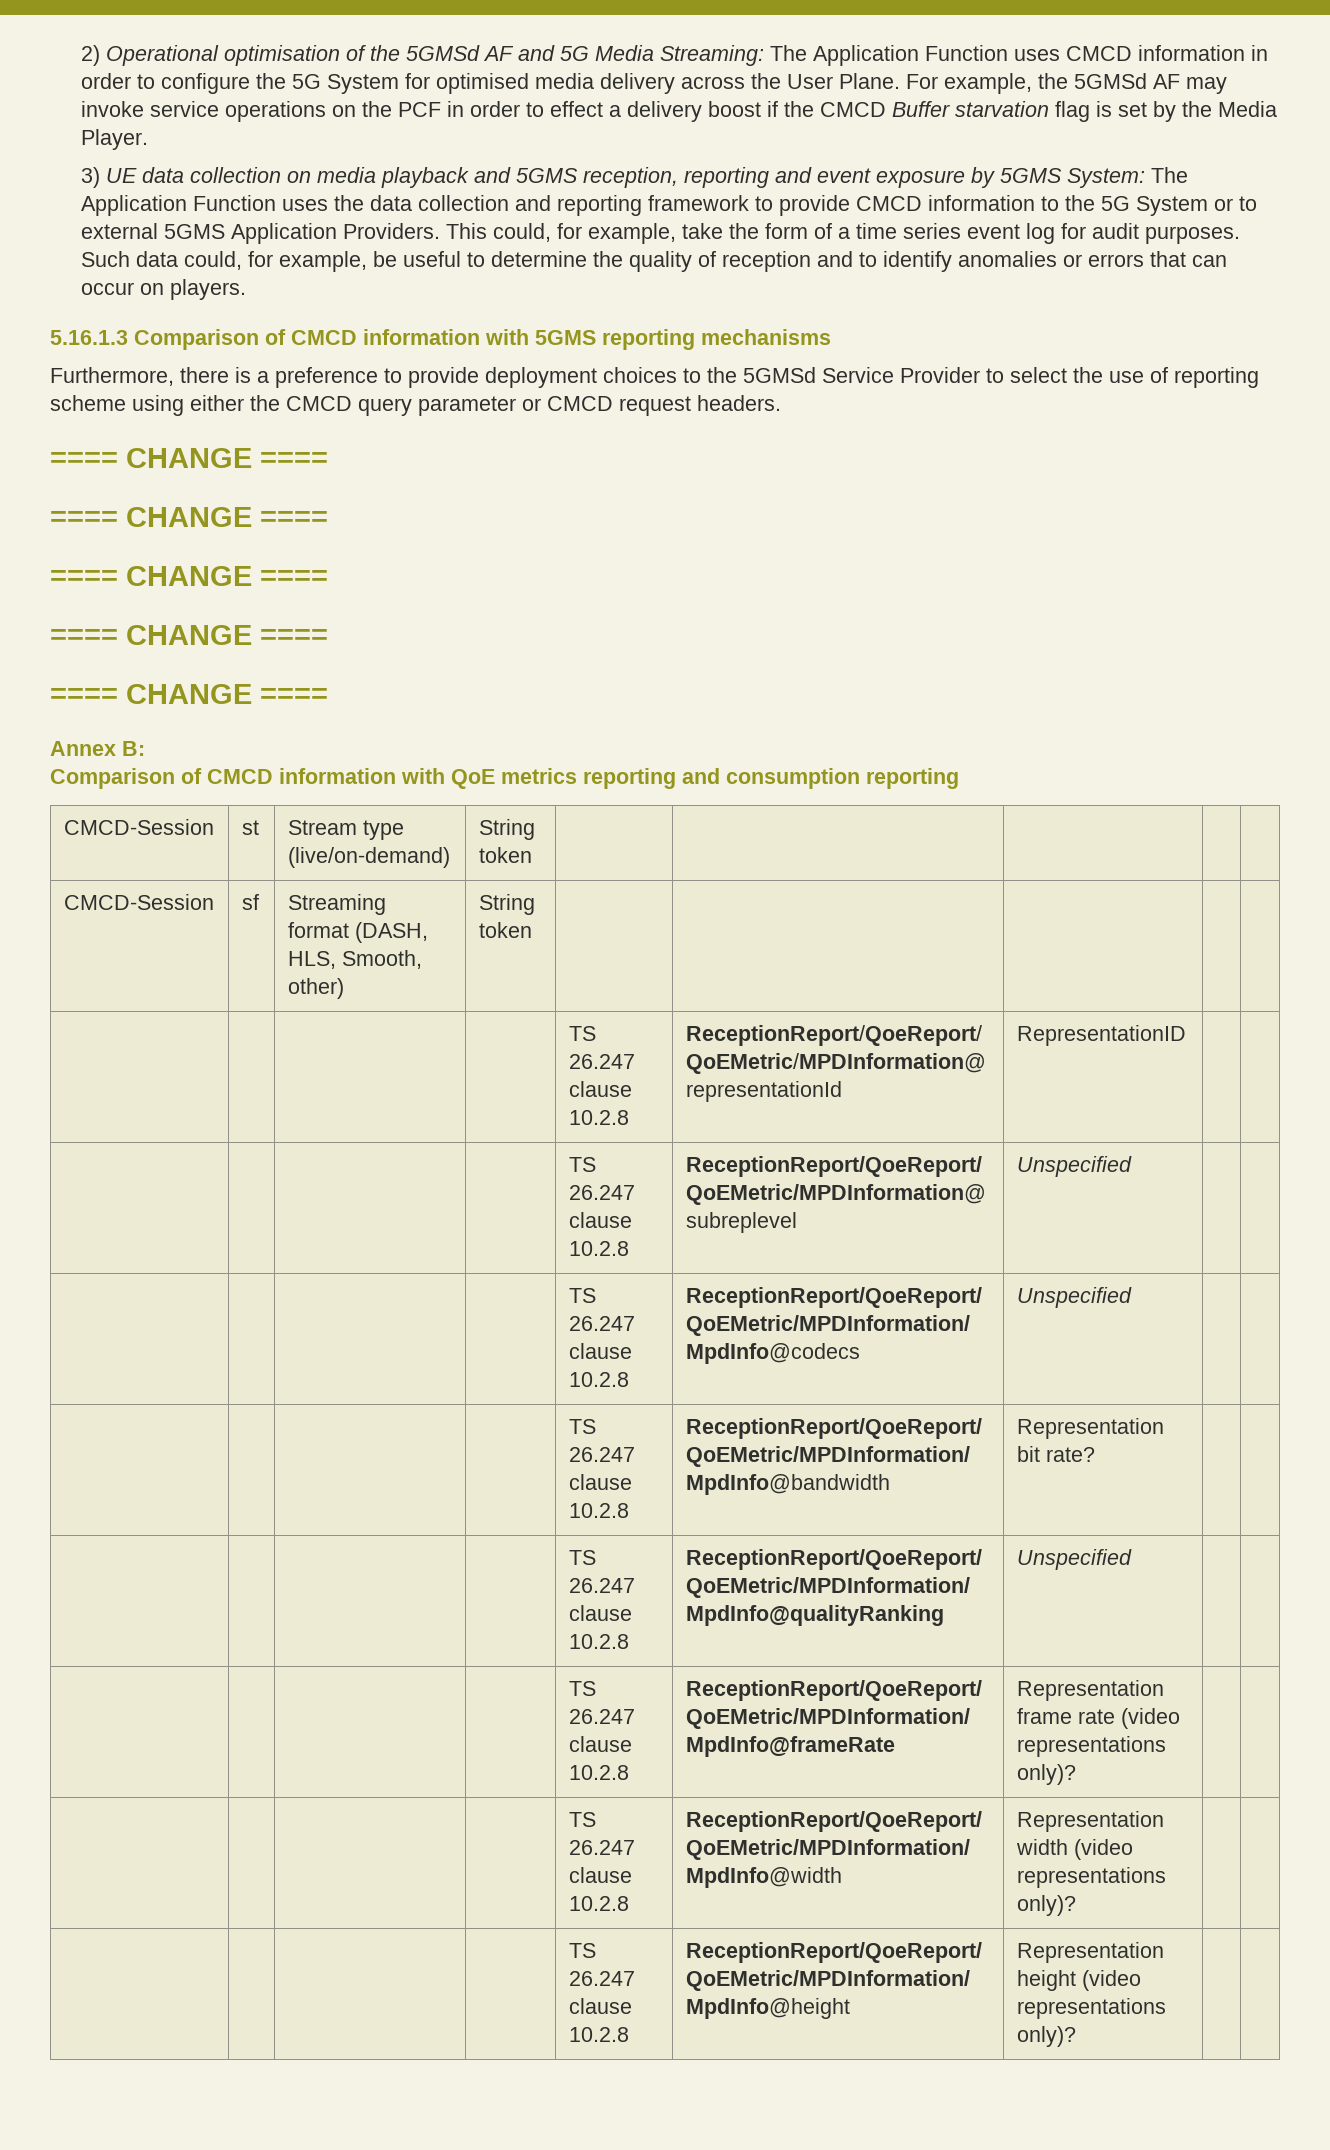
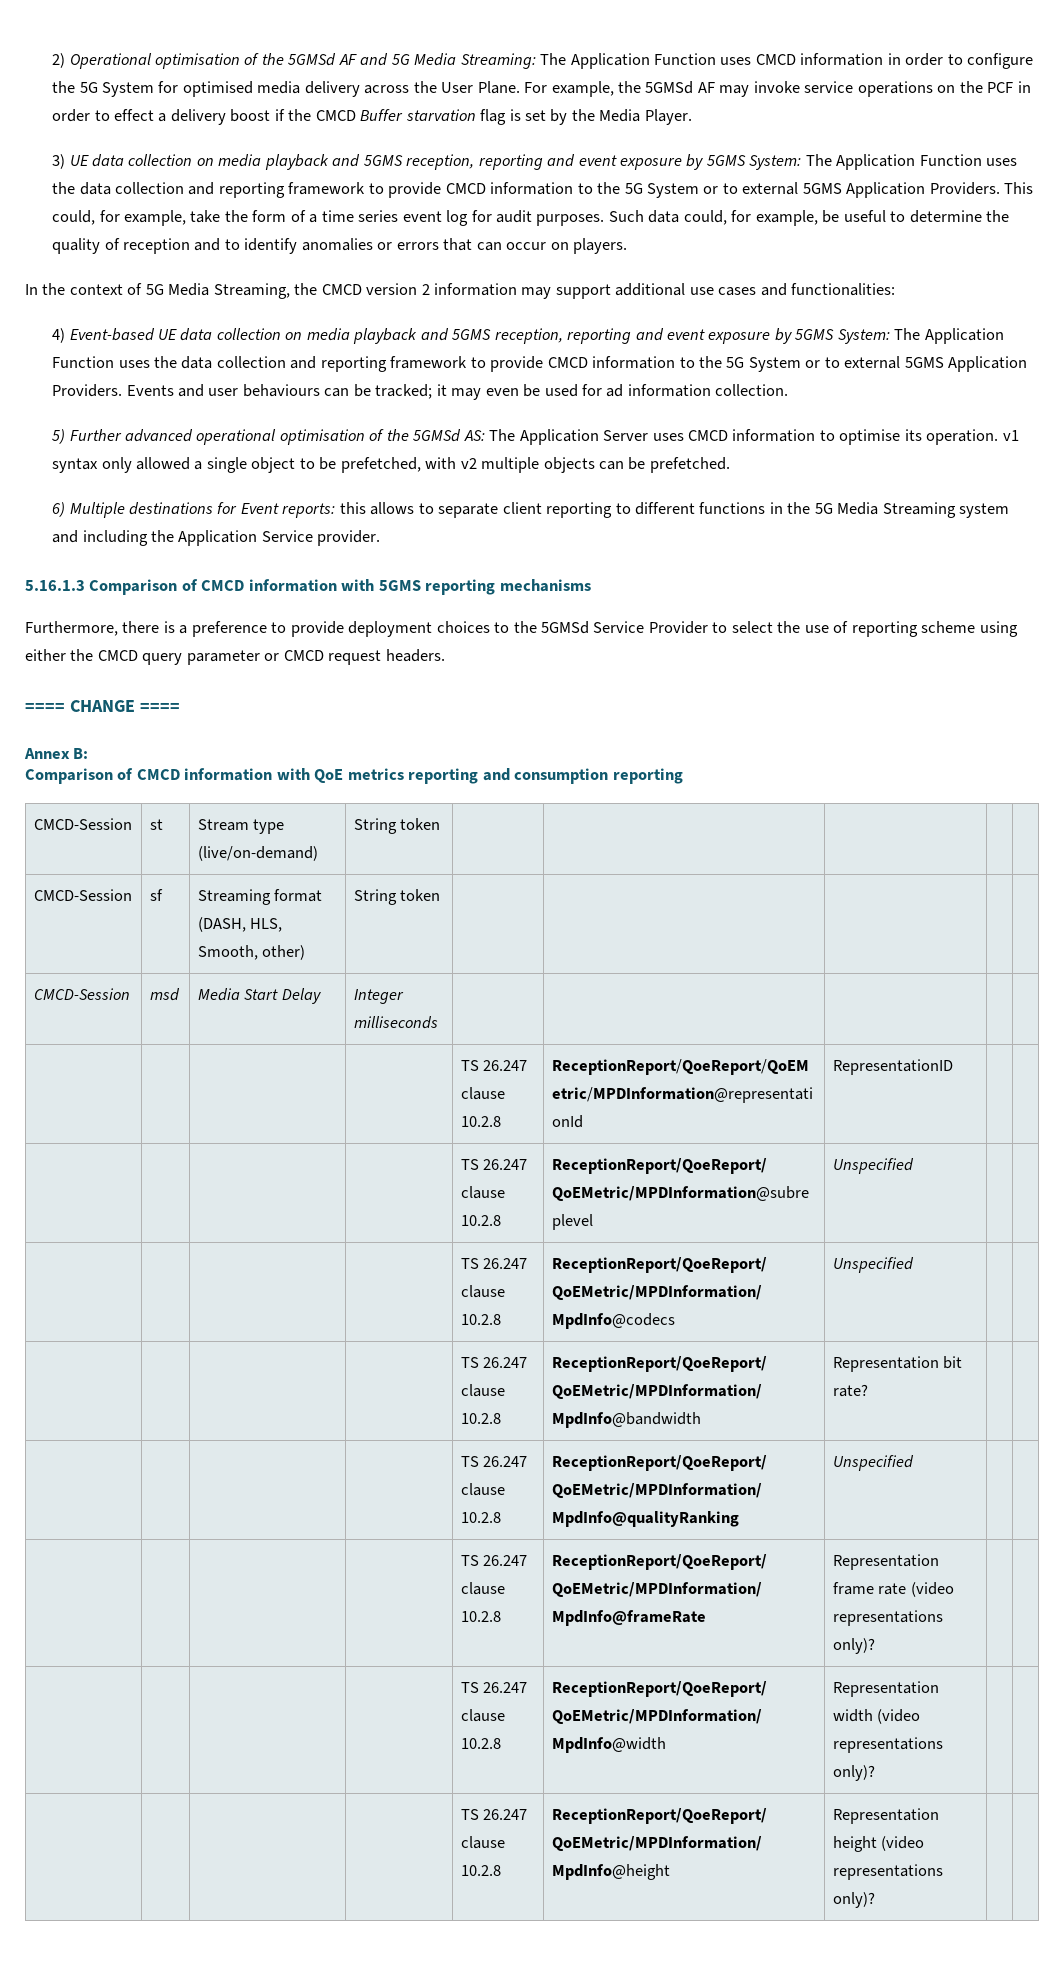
(247, 289) none -> [25,283,896,299] [52,328,1004,344] [52,356,1028,372] [52,384,789,400] [52,429,1019,445] [52,457,730,473] [52,502,1010,518] [52,530,381,546] // In the context of 5G Media Streaming, the CMCD version 2 information may support additional use cases and functionalities: // 4) Event-based UE data collection on media playback and 5GMS reception, reporting and event exposure by 5GMS System: The Application Function uses the data collection and reporting framework to provide CMCD information to the 5G System or to external 5GMS Application Providers. Events and user behaviours can be tracked; it may even be used for ad information collection. // 5) Further advanced operational optimisation of the 5GMSd AS: The Application Server uses CMCD information to optimise its operation. v1 syntax only allowed a single object to be prefetched, with v2 multiple objects can be prefetched. // 6) Multiple destinations for Event reports: this allows to separate client reporting to different functions in the 5G Media Streaming system and including the Application Service provider.
[50,507,328,527] [50,566,328,586] [50,625,328,645] [50,684,328,704] // ==== CHANGE ==== // ==== CHANGE ==== // ==== CHANGE ==== // ==== CHANGE ==== -> (180, 707) none
(532, 930) none -> [33,988,130,1000] [149,988,180,1001] [197,988,321,1004] [353,989,404,1004] [353,1016,438,1029] // CMCD-Session | msd | Media Start Delay | Integer milliseconds | | | | |

